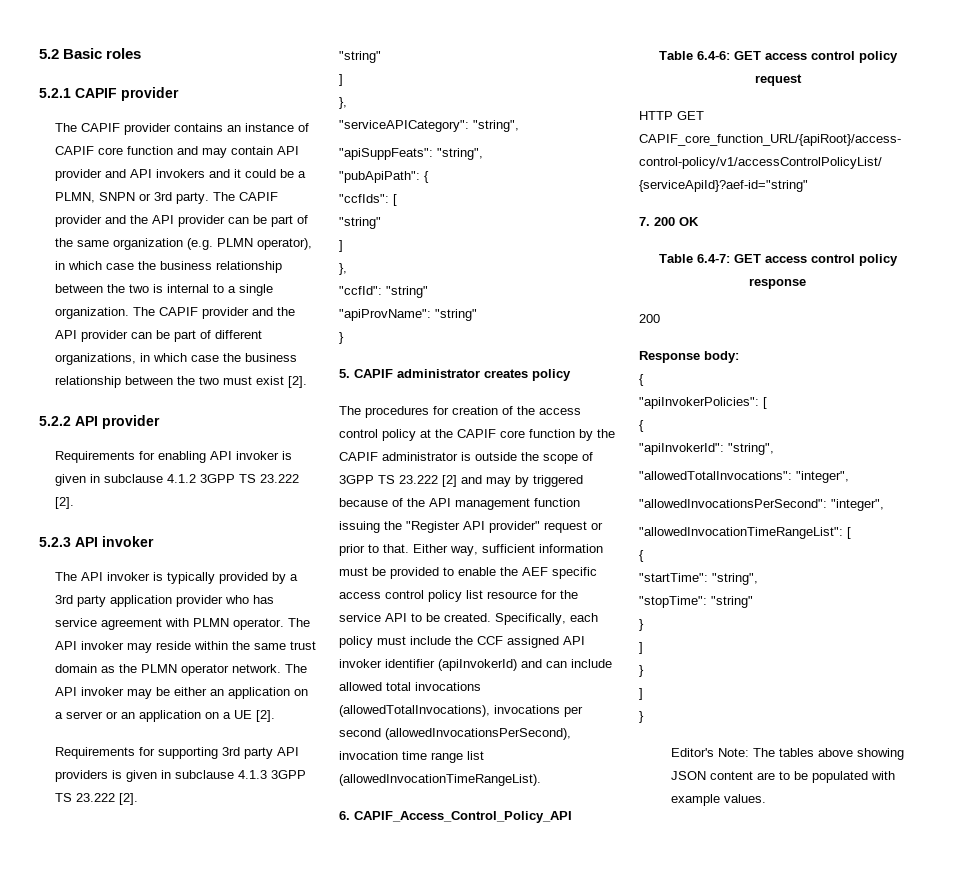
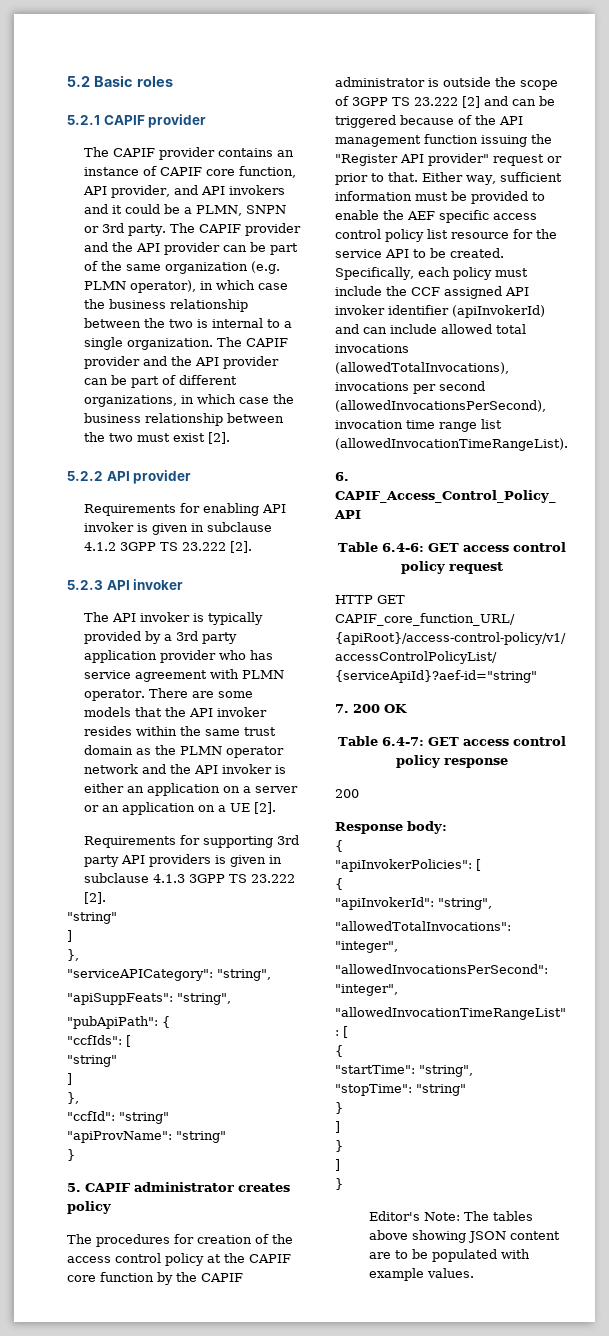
[126,146,299,158] [54,169,102,181] function and may contain API provider -> [238,166,296,178] [82,185,170,198] function, API provider,
[287,618,310,627] [54,641,191,653] The API invoker may reside -> [148,688,253,698] [83,707,267,717] [83,726,132,736] There are some models that the API invoker resides
[231,664,307,673] [54,687,170,699] network. The API invoker may be -> [83,764,286,774] network and the API invoker is
[486,475,529,487] may by -> [512,96,555,106] can be

